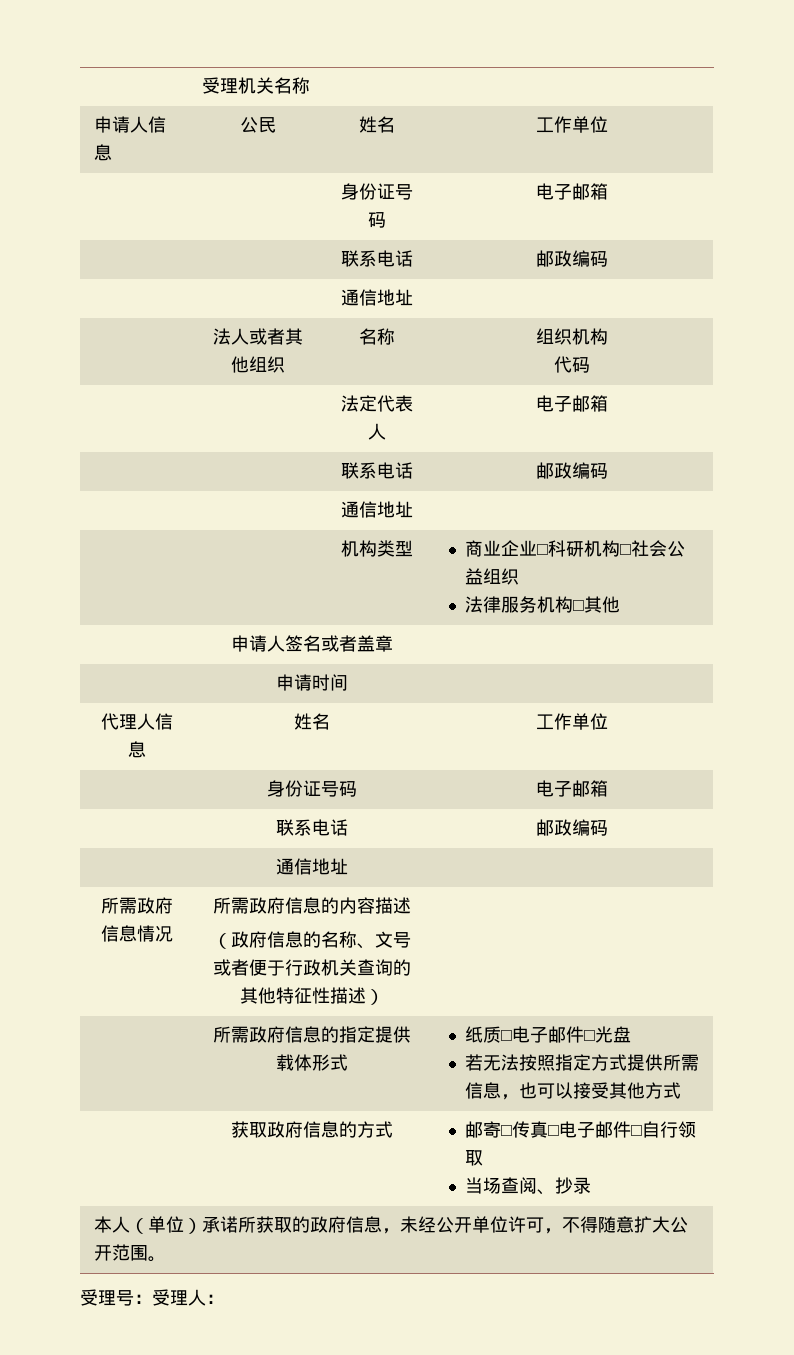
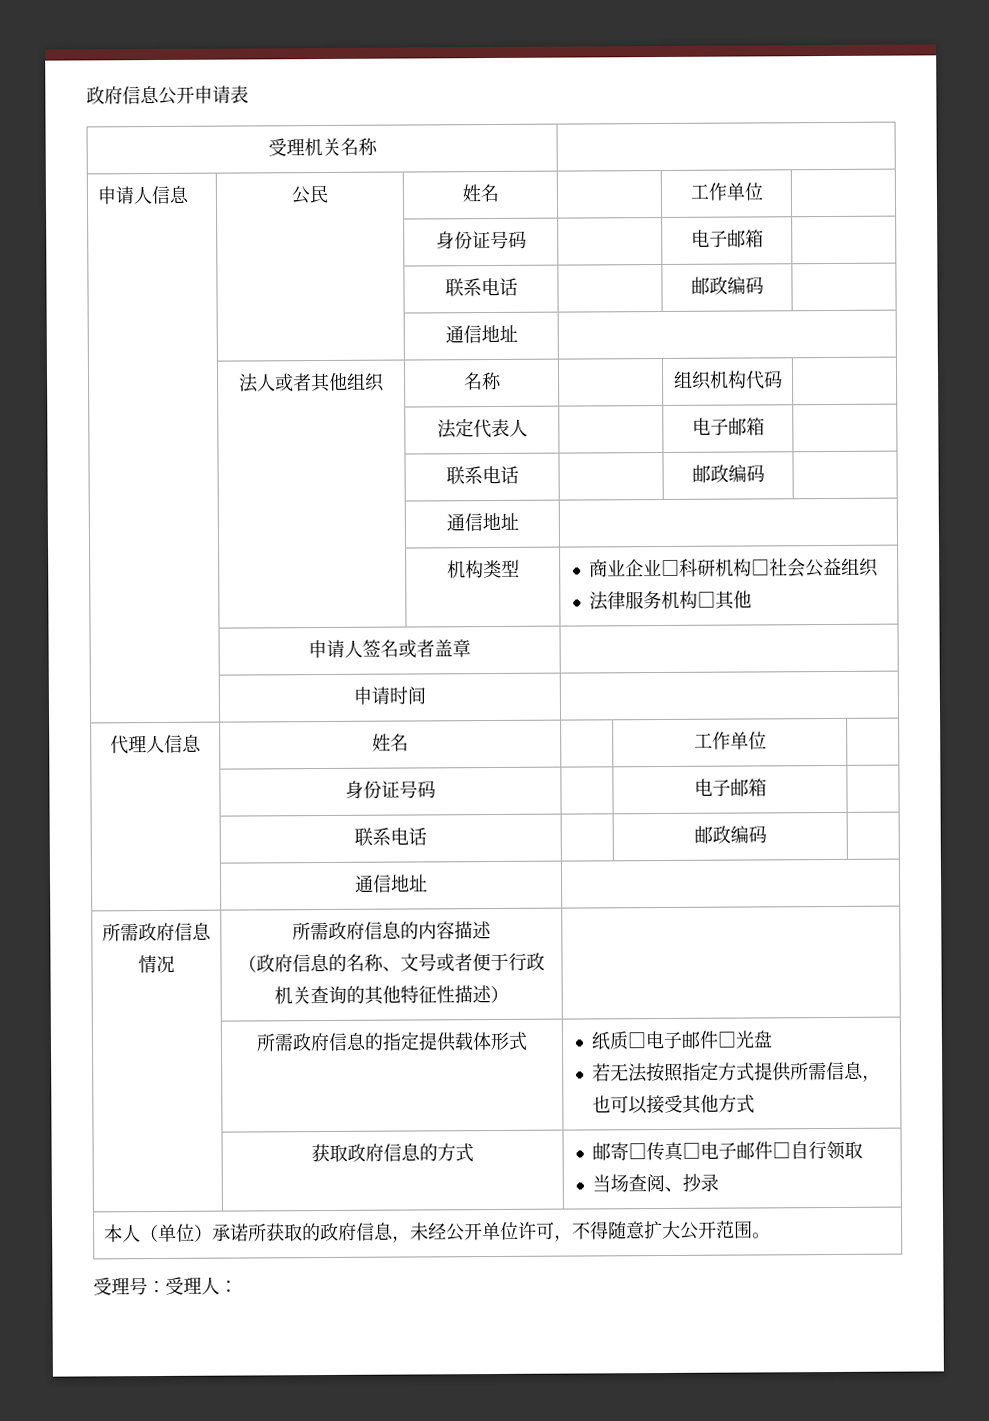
(202, 85) none -> [86,85,249,105] 政府信息公开申请表 //

